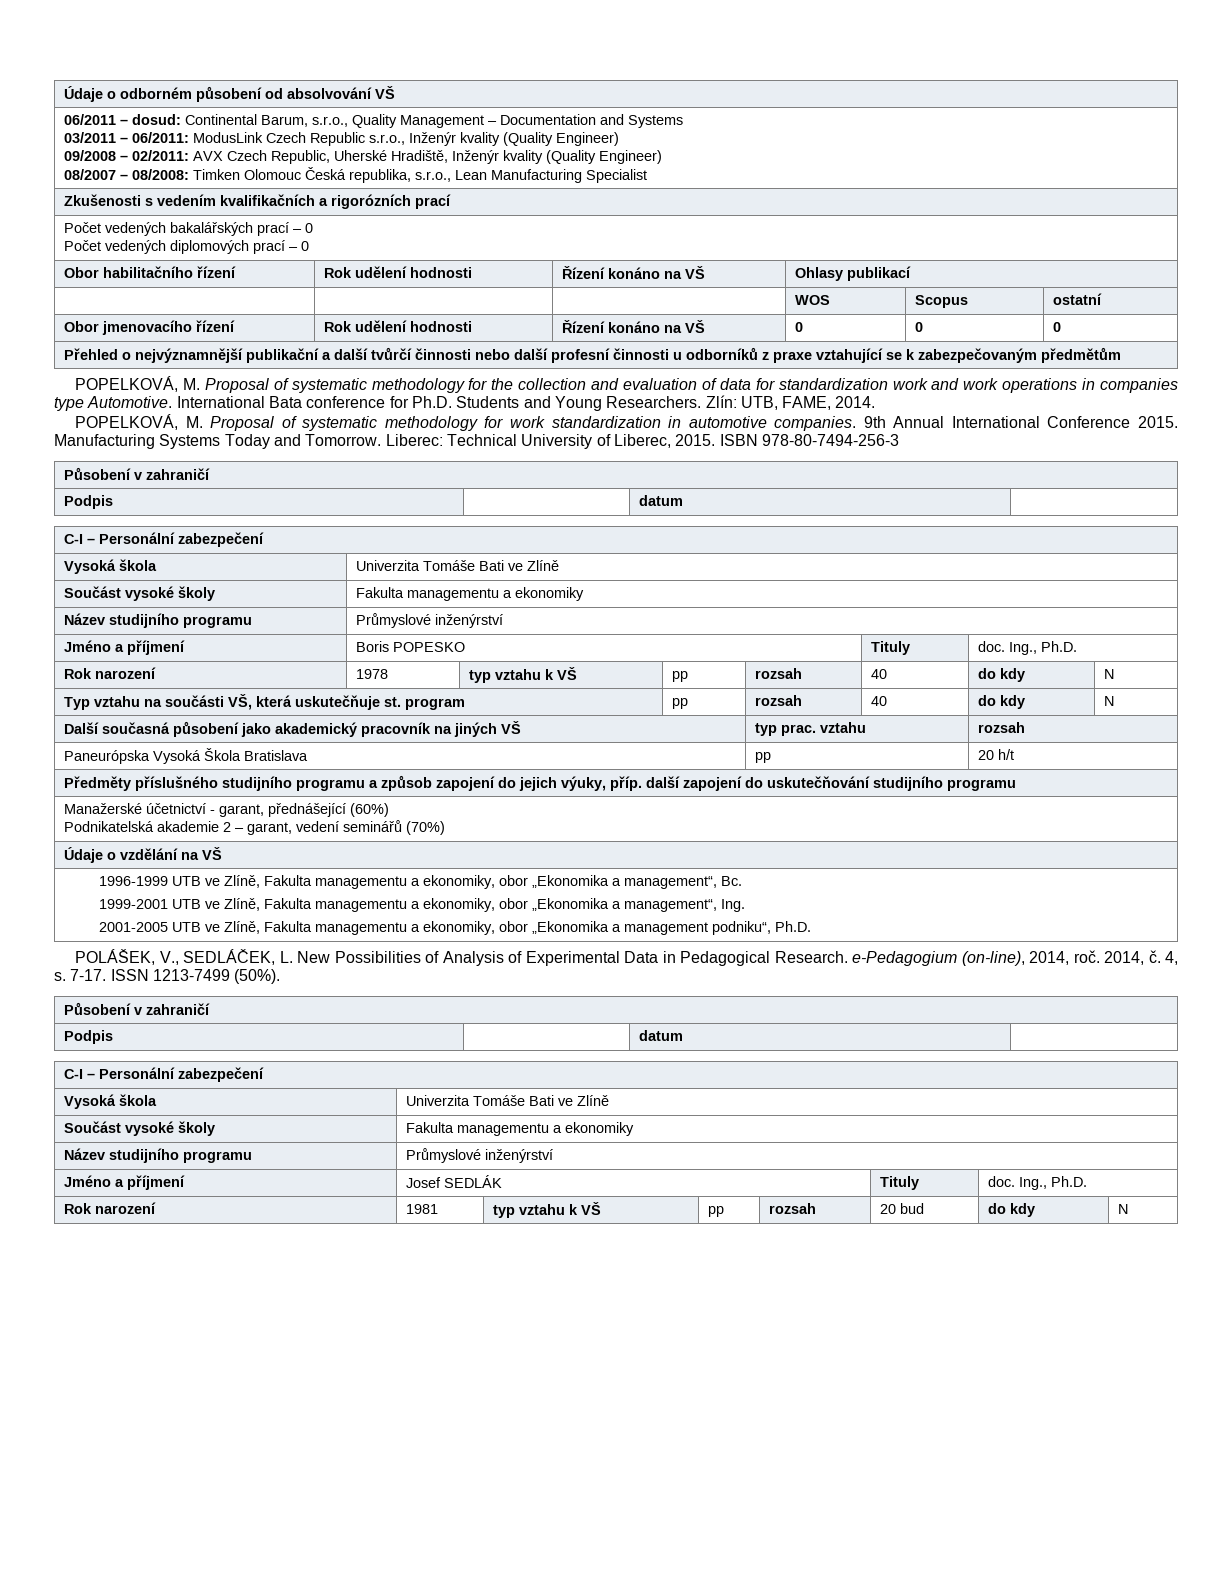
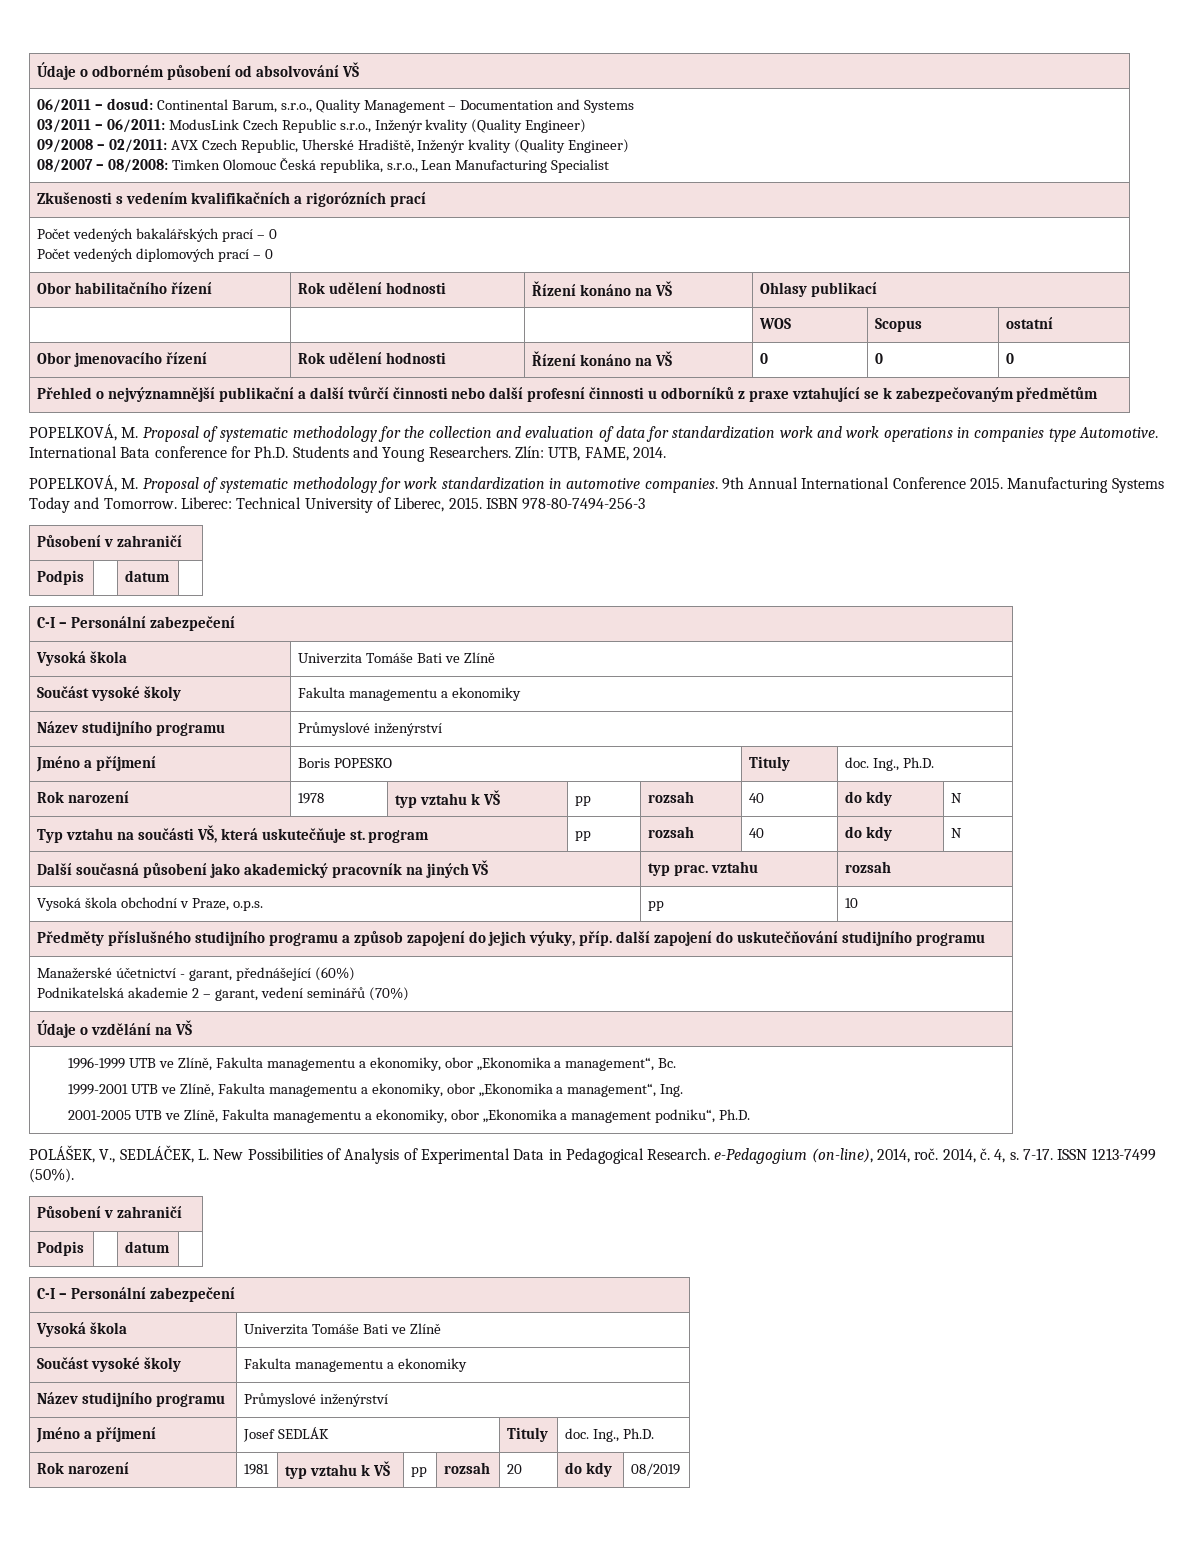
[64,748,309,764] [755,752,772,763] [978,749,1015,760] Paneurópska Vysoká Škola Bratislava | pp | 20 h/t -> [37,897,263,911] [648,901,665,911] [845,898,859,908] Vysoká škola obchodní v Praze, o.p.s. | pp | 10
[900,1203,925,1214] [988,1203,1036,1217] [1118,1204,1129,1214] bud | do kdy | N -> [565,1462,613,1477] [631,1463,681,1476] | do kdy | 08/2019

